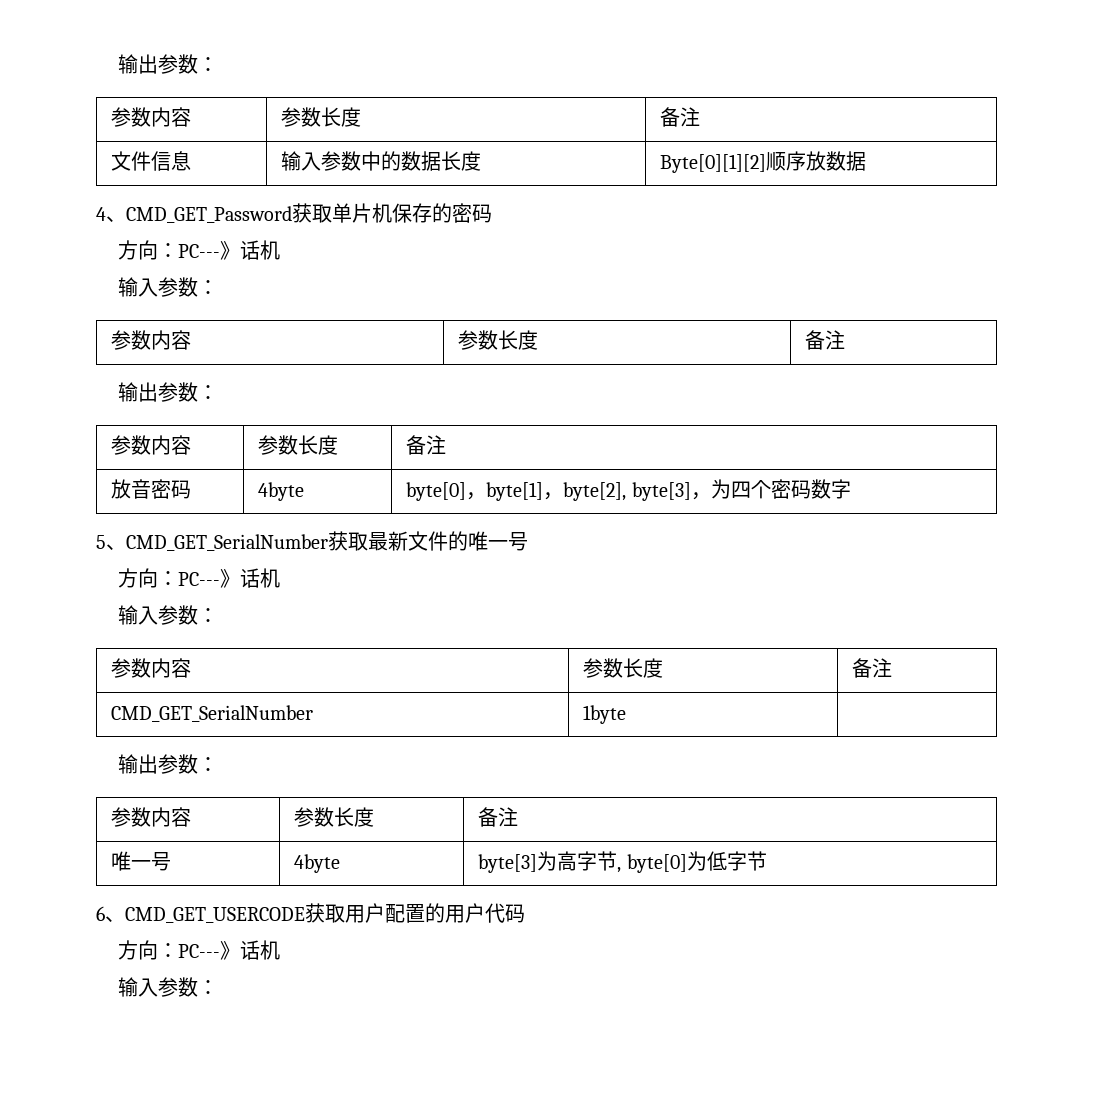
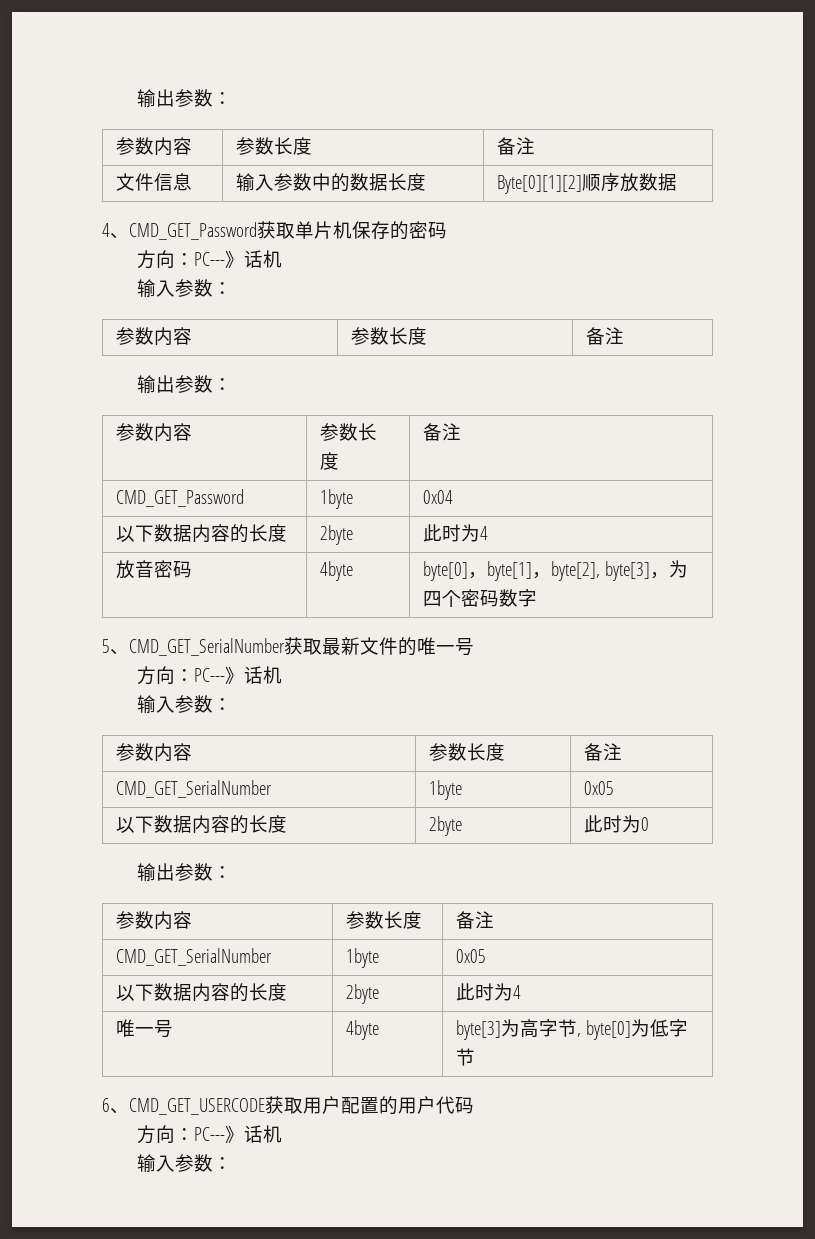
(447, 445) none -> [116,489,245,507] [320,489,354,509] [423,490,454,504] [116,524,288,543] [320,525,354,545] [423,524,489,542] // CMD_GET_Password | 1byte | 0x04 // 以下数据内容的长度 | 2byte | 此时为4
[118,754,219,774] [111,807,192,827] [294,807,375,827] [478,807,519,827] // 输出参数： // 参数内容 | 参数长度 | 备注 -> [584,781,615,795] [116,815,288,834] [429,816,463,836] [584,815,650,833] [137,863,233,882] [116,911,193,930] [346,911,423,929] [456,911,495,929] [116,948,273,966] [346,948,380,968] [456,949,487,963] [116,983,288,1002] [346,984,380,1004] [456,983,522,1001] 0x05 // 以下数据内容的长度 | 2byte | 此时为0 // 输出参数： // 参数内容 | 参数长度 | 备注 // CMD_GET_SerialNumber | 1byte | 0x05 // 以下数据内容的长度 | 2byte | 此时为4

